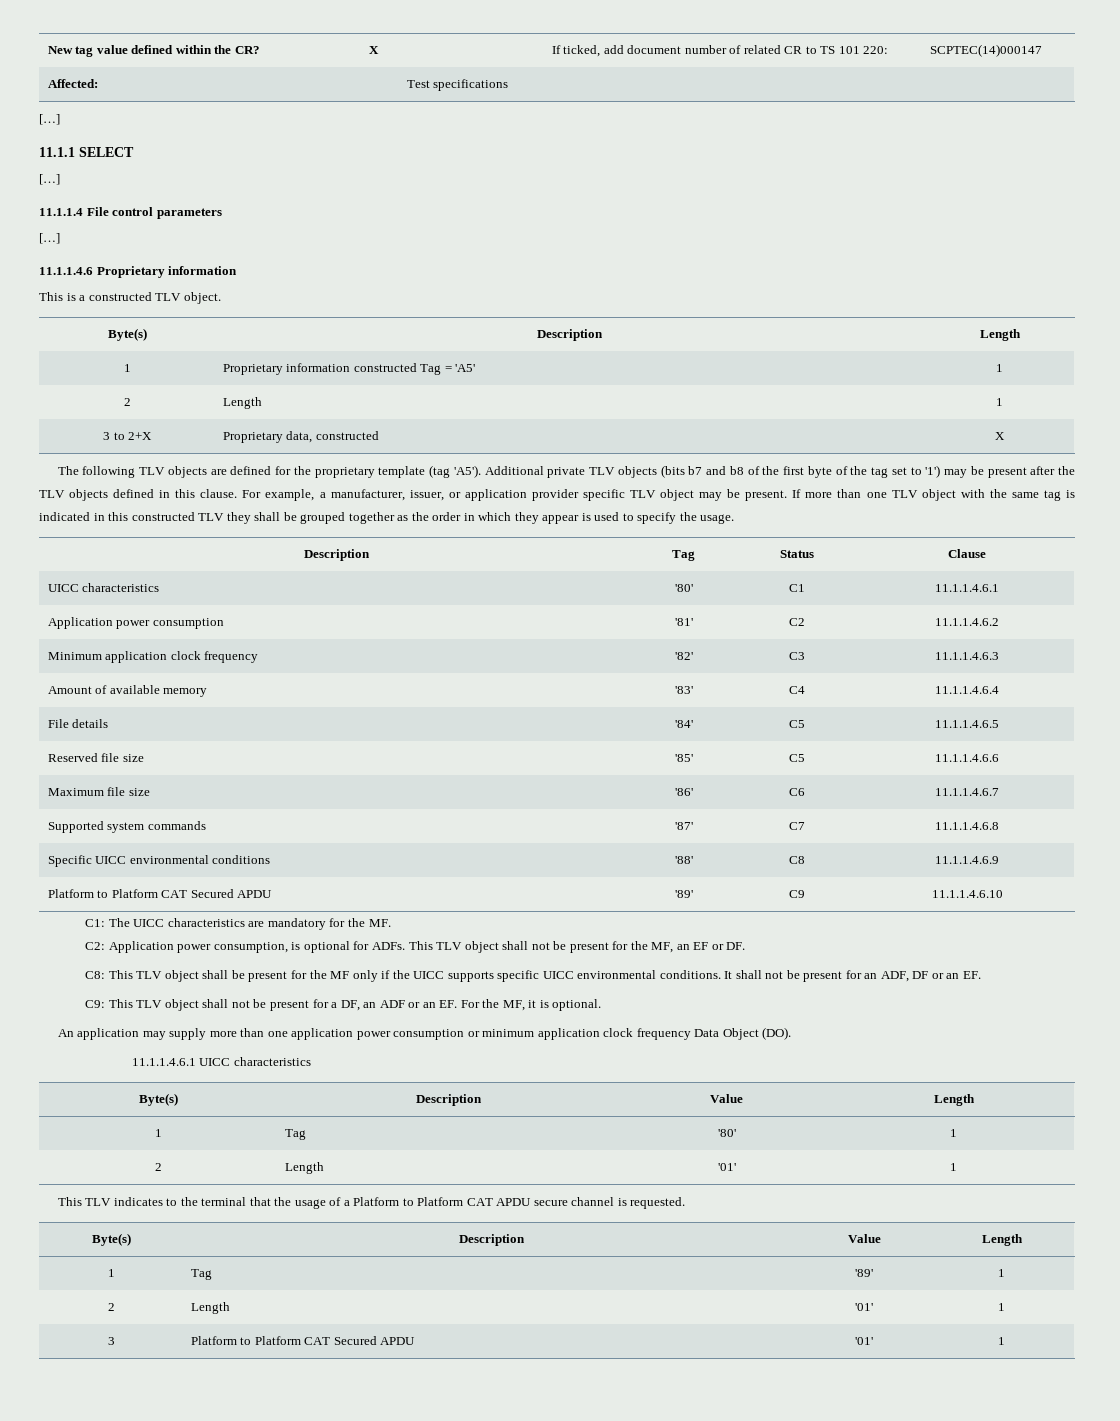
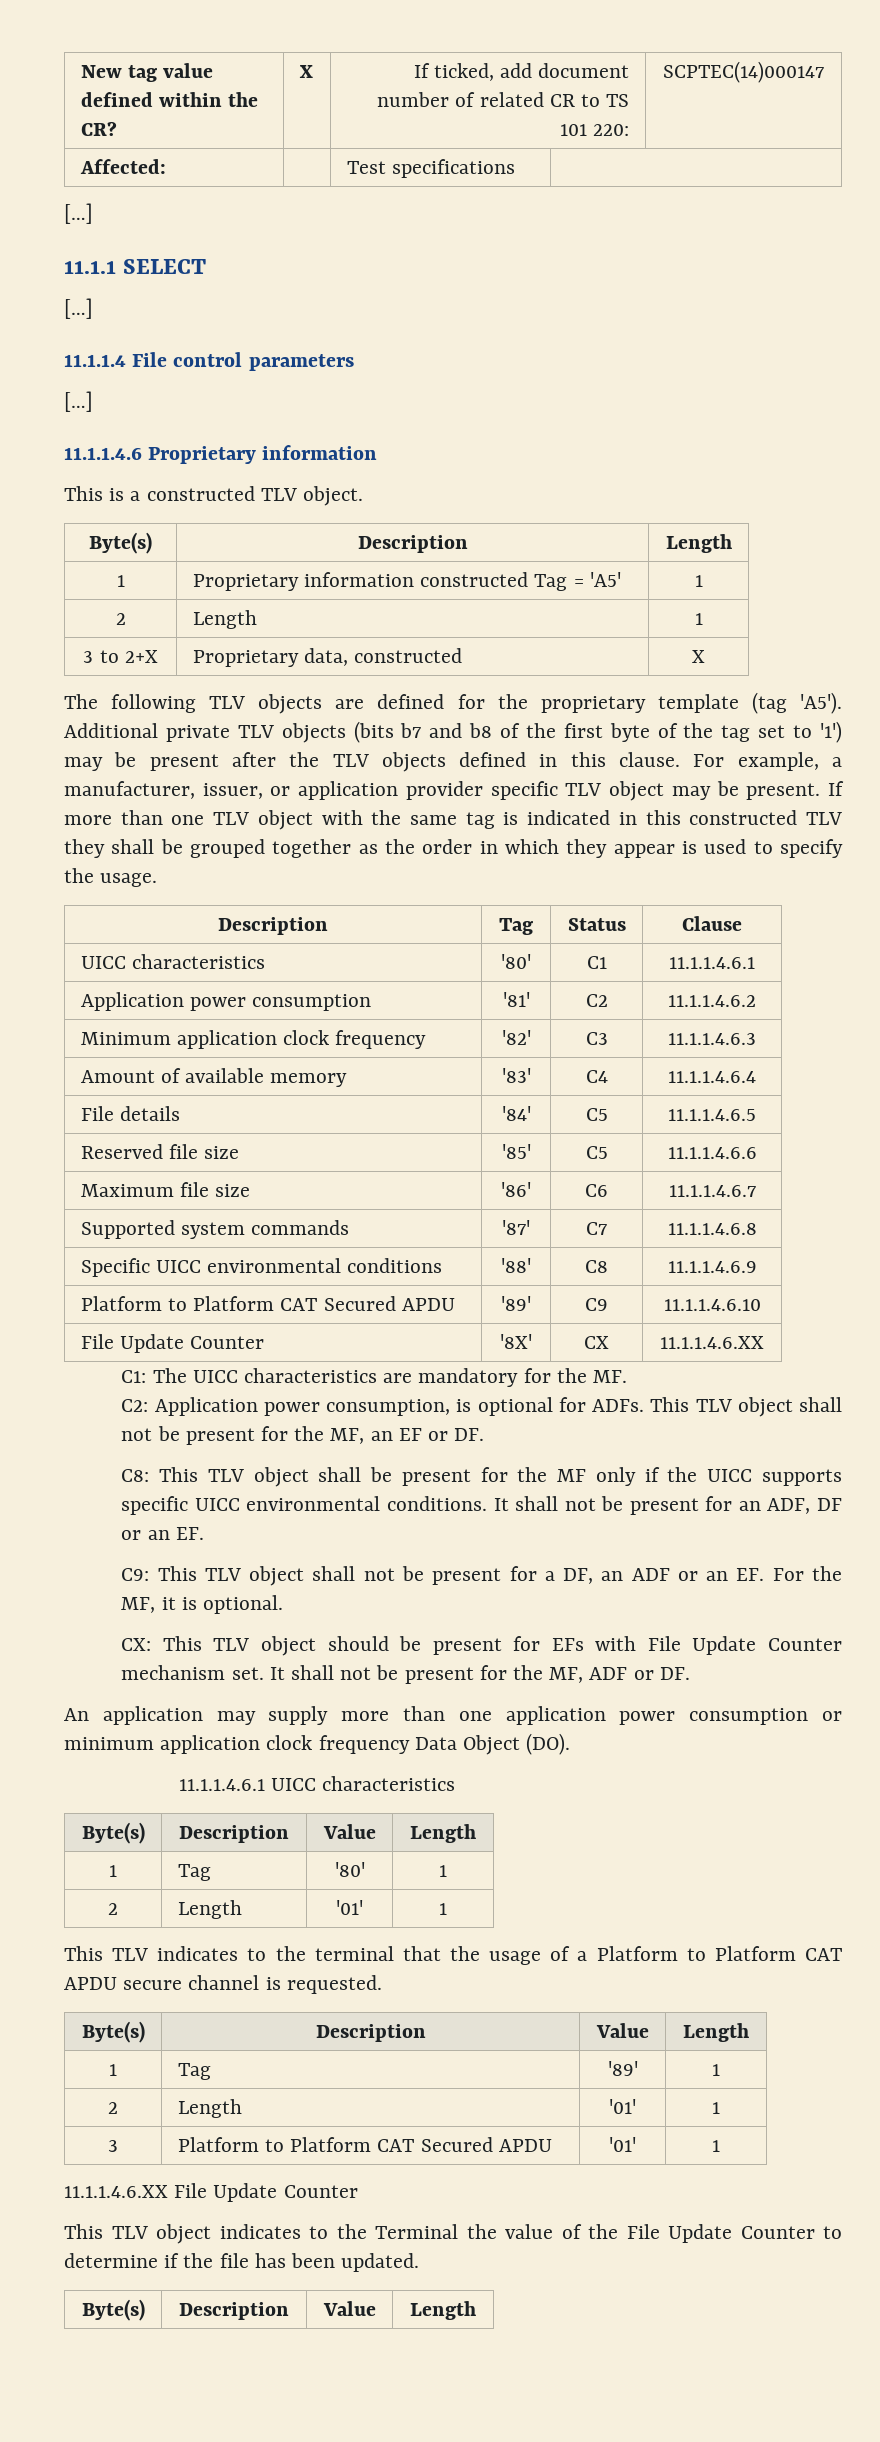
(1003, 894) none -> [80,1334,265,1353] [500,1334,532,1349] [584,1336,609,1349] [660,1336,764,1349] // File Update Counter | '8X' | CX | 11.1.1.4.6.XX
(602, 1005) none -> [121,1636,842,1656] [121,1665,690,1684] // CX: This TLV object should be present for EFs with File Update Counter mechanism set. It shall not be present for the MF, ADF or DF.
(1005, 1341) none -> [64,2183,358,2202] [64,2224,842,2244] [64,2253,420,2272] [81,2299,145,2321] [179,2302,289,2320] [322,2301,376,2316] [410,2301,476,2320] // 11.1.1.4.6.XX File Update Counter // This TLV object indicates to the Terminal the value of the File Update Counter to determine if the file has been updated. // Byte(s) | Description | Value | Length

